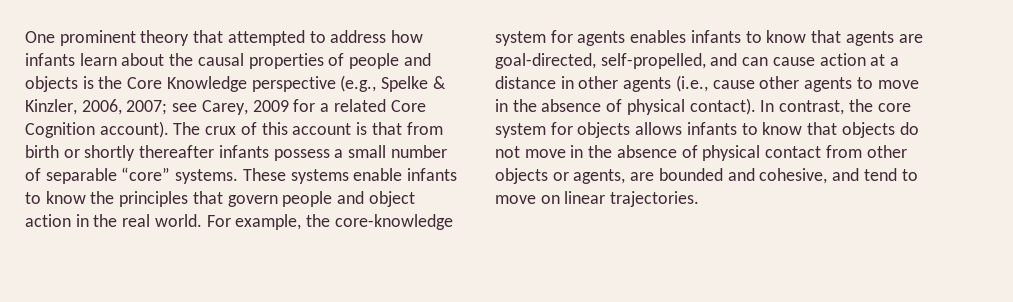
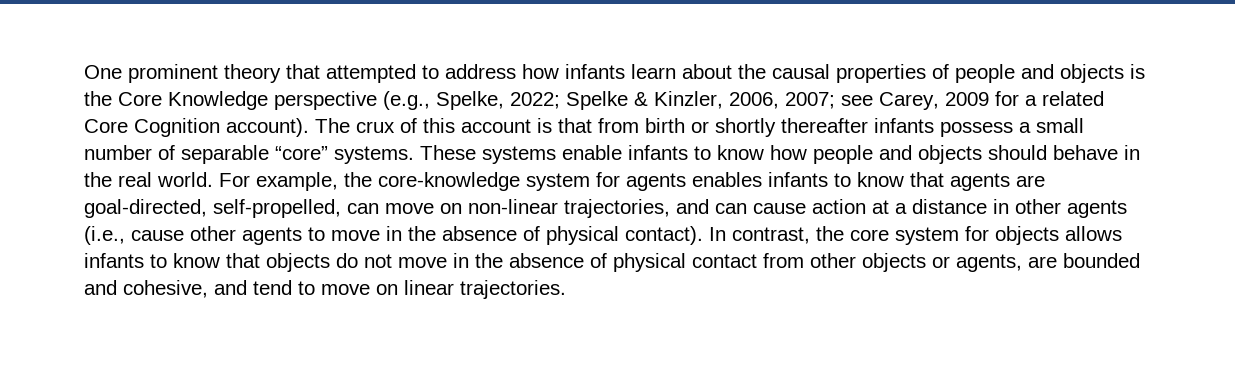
(377, 83) none -> [436,91,560,110] Spelke, 2022;
[90,191,415,207] [25,214,71,227] the principles that govern people and object action -> [770,145,1118,164] how people and objects should behave
(706, 61) none -> [347,199,670,218] can move on non-linear trajectories,

